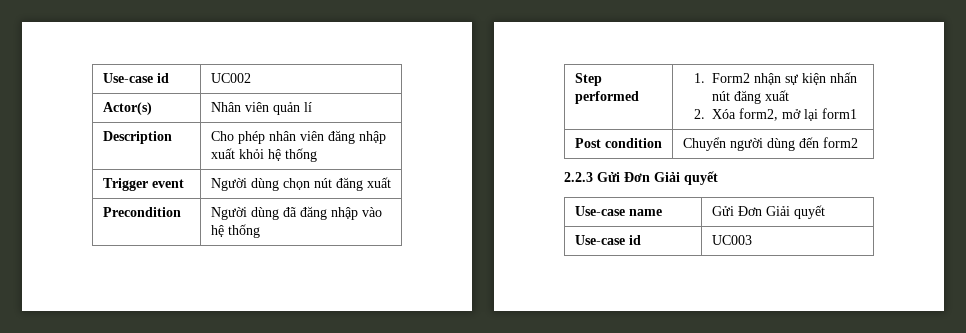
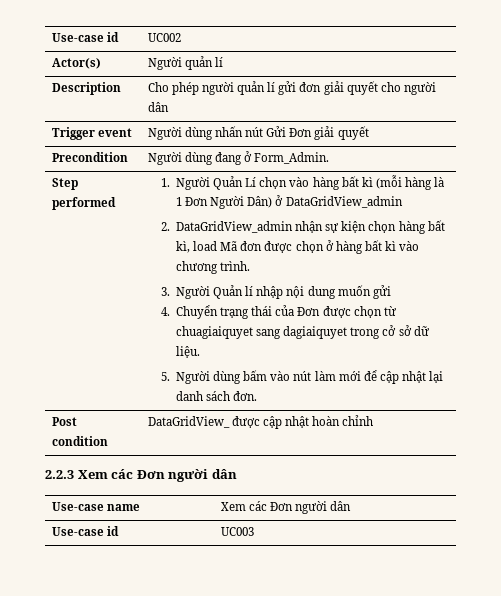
[210,102,269,112] Nhân viên -> [147,57,182,70] Người
[268,130,386,144] [210,148,317,162] [102,178,184,191] [210,177,391,191] [102,207,181,217] [210,206,382,220] [210,224,260,238] [574,73,602,86] [574,91,639,104] [693,72,857,85] [711,90,789,104] [693,108,857,121] [574,138,662,148] [682,137,858,151] [564,171,718,185] [574,206,662,216] [711,205,825,219] nhân viên đăng nhập xuất khỏi hệ thống // Trigger event | Người dùng chọn nút đăng xuất // Precondition | Người dùng đã đăng nhập vào hệ thống // Step performed | 1. Form2 nhận sự kiện nhấn nút đăng xuất // 2. Xóa form2, mở lại form1 // Post condition | Chuyển người dùng đến form2 // 2.2.3 Gửi Đơn Giải quyết // Use-case name | Gửi Đơn Giải quyết -> [202,81,436,95] [147,102,169,112] [51,127,132,140] [147,126,369,140] [51,152,128,162] [147,151,330,165] [51,178,78,190] [51,197,116,210] [161,175,445,190] [176,195,403,209] [161,220,445,234] [176,240,420,254] [176,261,251,274] [161,285,391,299] [161,305,396,319] [176,325,429,339] [176,346,201,358] [161,370,444,384] [176,391,258,401] [51,417,77,426] [51,436,108,446] [147,415,374,429] [45,469,237,482] [51,502,140,511] [220,501,352,514] người quản lí gửi đơn giải quyết cho người dân // Trigger event | Người dùng nhấn nút Gửi Đơn giải quyết // Precondition | Người dùng đang ở Form_Admin. // Step performed | 1. Người Quản Lí chọn vào hàng bất kì (mỗi hàng là 1 Đơn Người Dân) ở DataGridView_admin // 2. DataGridView_admin nhận sự kiện chọn hàng bất kì, load Mã đơn được chọn ở hàng bất kì vào chương trình. // 3. Người Quản lí nhập nội dung muốn gửi // 4. Chuyển trạng thái của Đơn được chọn từ chuagiaiquyet sang dagiaiquyet trong cở sở dữ liệu. // 5. Người dùng bấm vào nút làm mới để cập nhật lại danh sách đơn. // Post condition | DataGridView_ được cập nhật hoàn chỉnh // 2.2.3 Xem các Đơn người dân // Use-case name | Xem các Đơn người dân

